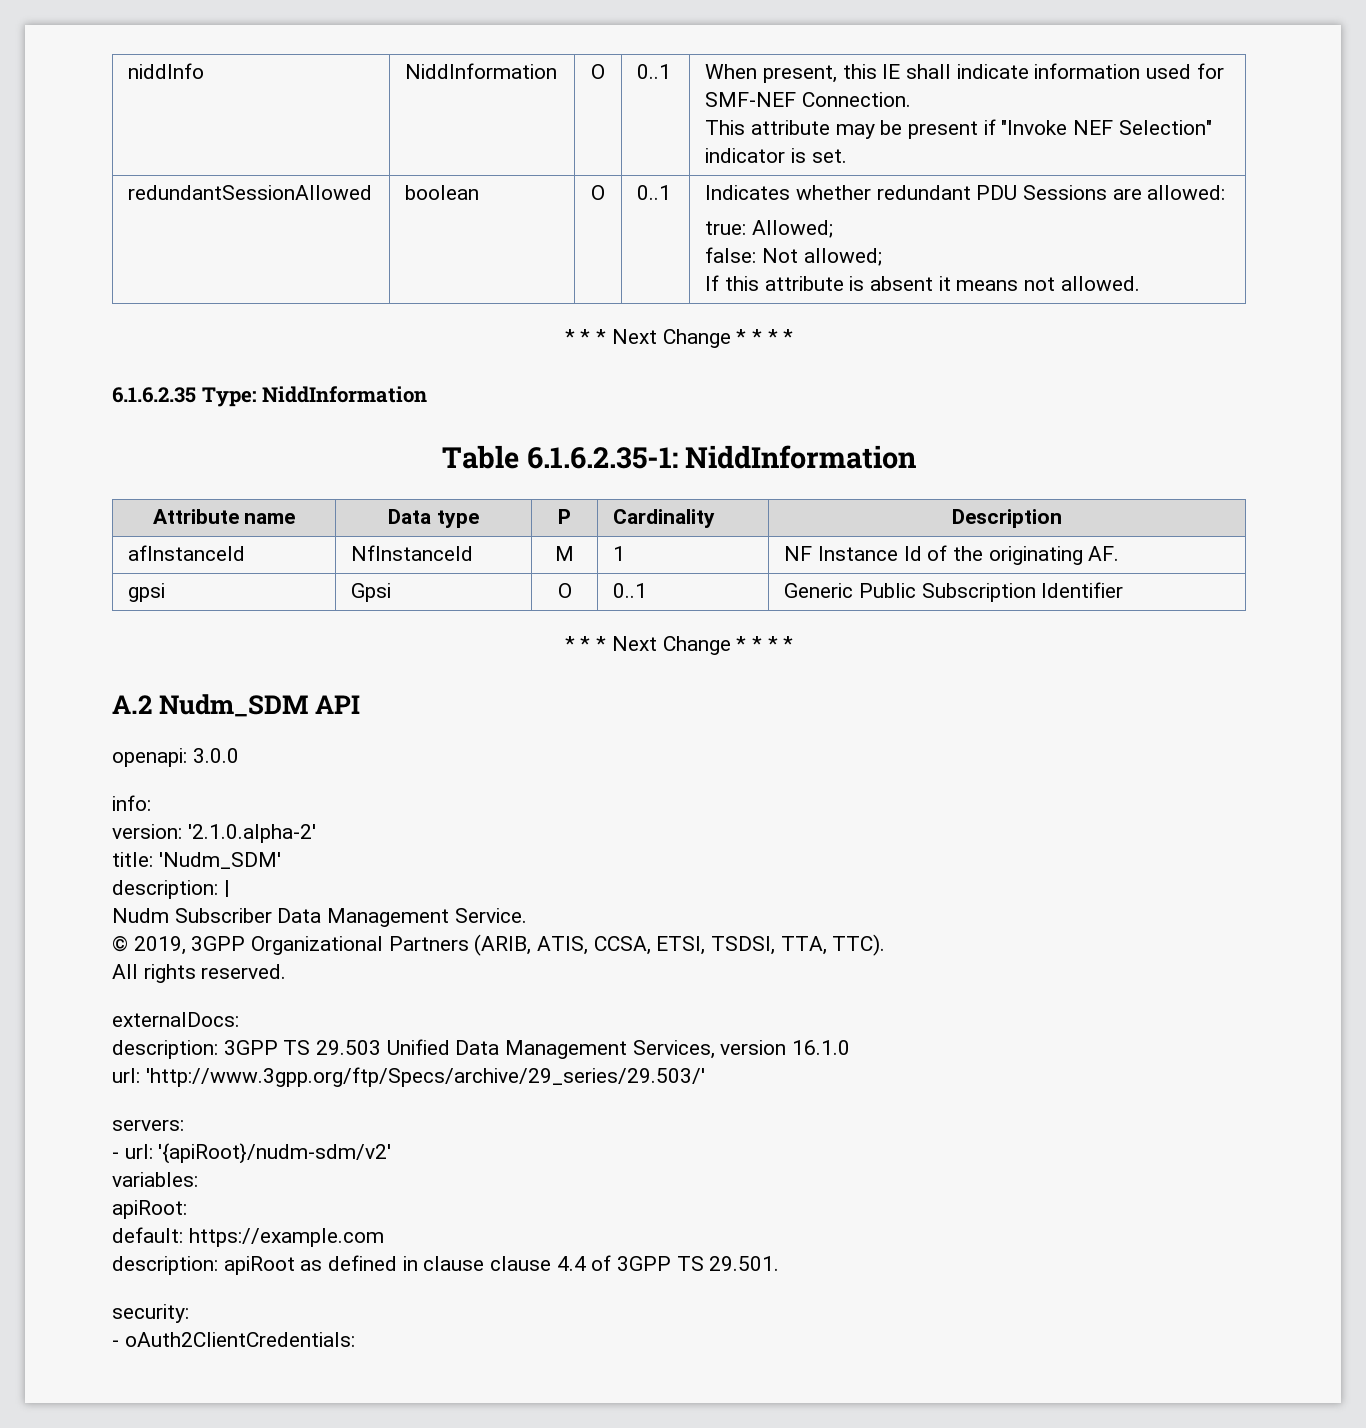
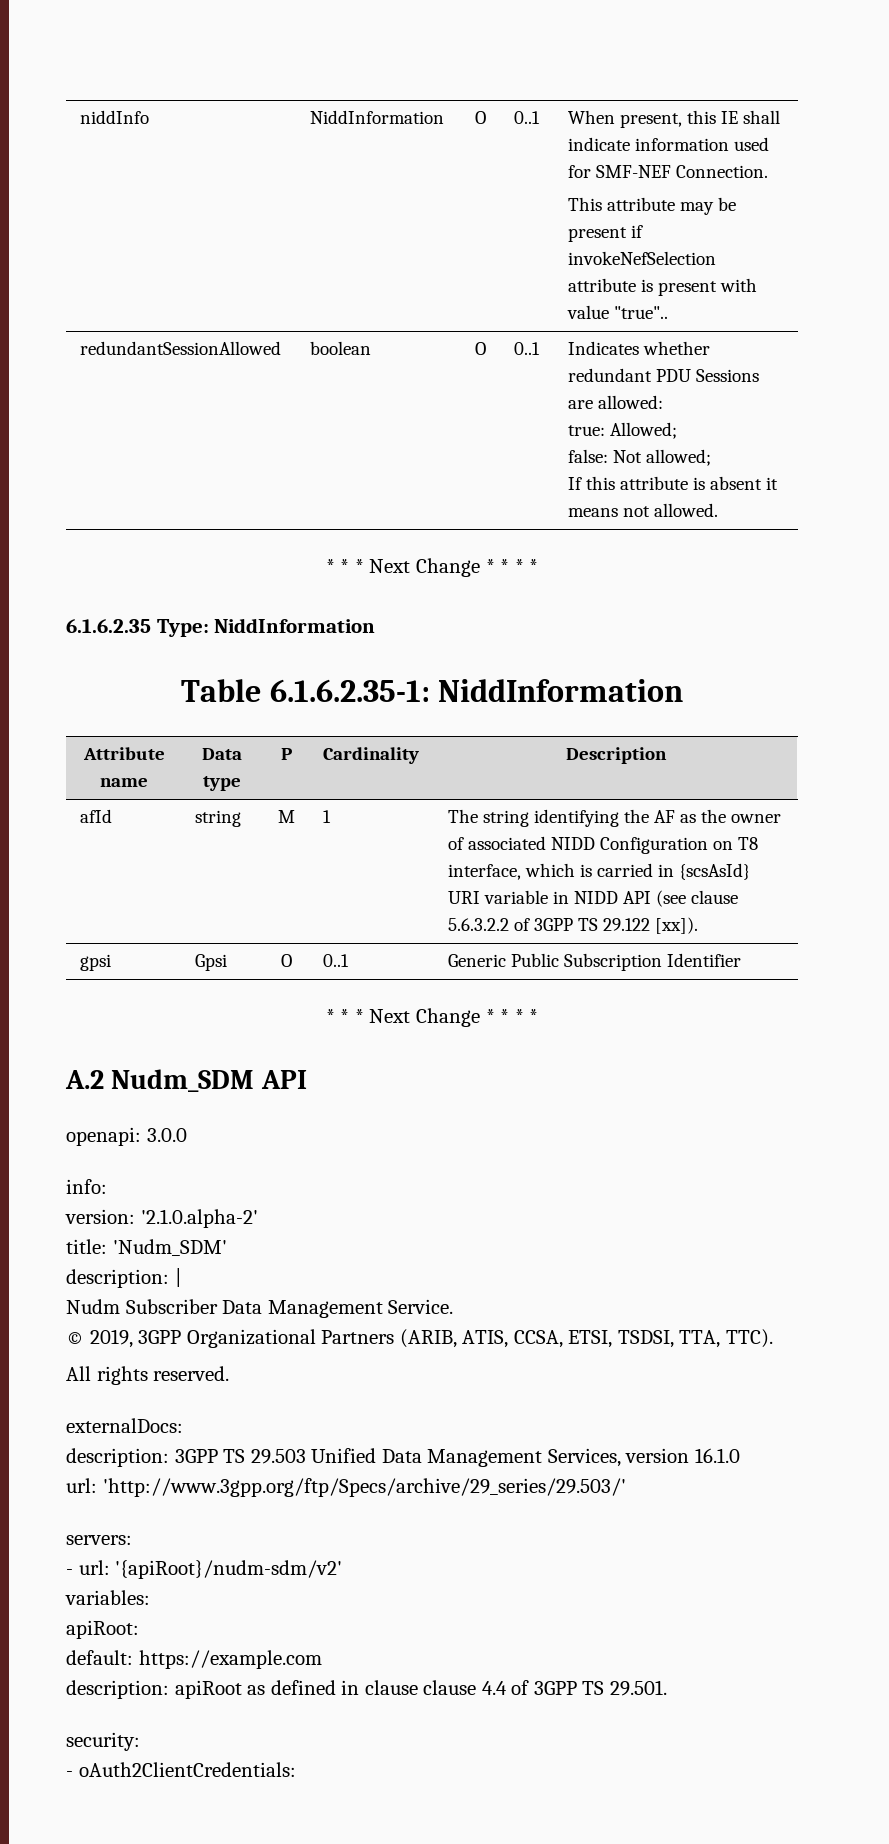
[1001,120,1212,135] [705,148,847,163] "Invoke NEF Selection" indicator is set. -> [568,251,717,265] [568,278,758,296] [567,305,669,319] invokeNefSelection attribute is present with value "true"..
[128,545,246,561] [351,545,474,561] afInstanceId | NfInstanceId -> [80,809,113,823] [195,810,242,827] afId | string
[784,545,1120,565] NF Instance Id of the originating AF. -> [448,809,782,827] [448,836,759,854] [448,863,751,880] [448,890,739,907] [448,917,699,934] The string identifying the AF as the owner of associated NIDD Configuration on T8 interface, which is carried in {scsAsId} URI variable in NIDD API (see clause 5.6.3.2.2 of 3GPP TS 29.122 [xx]).

